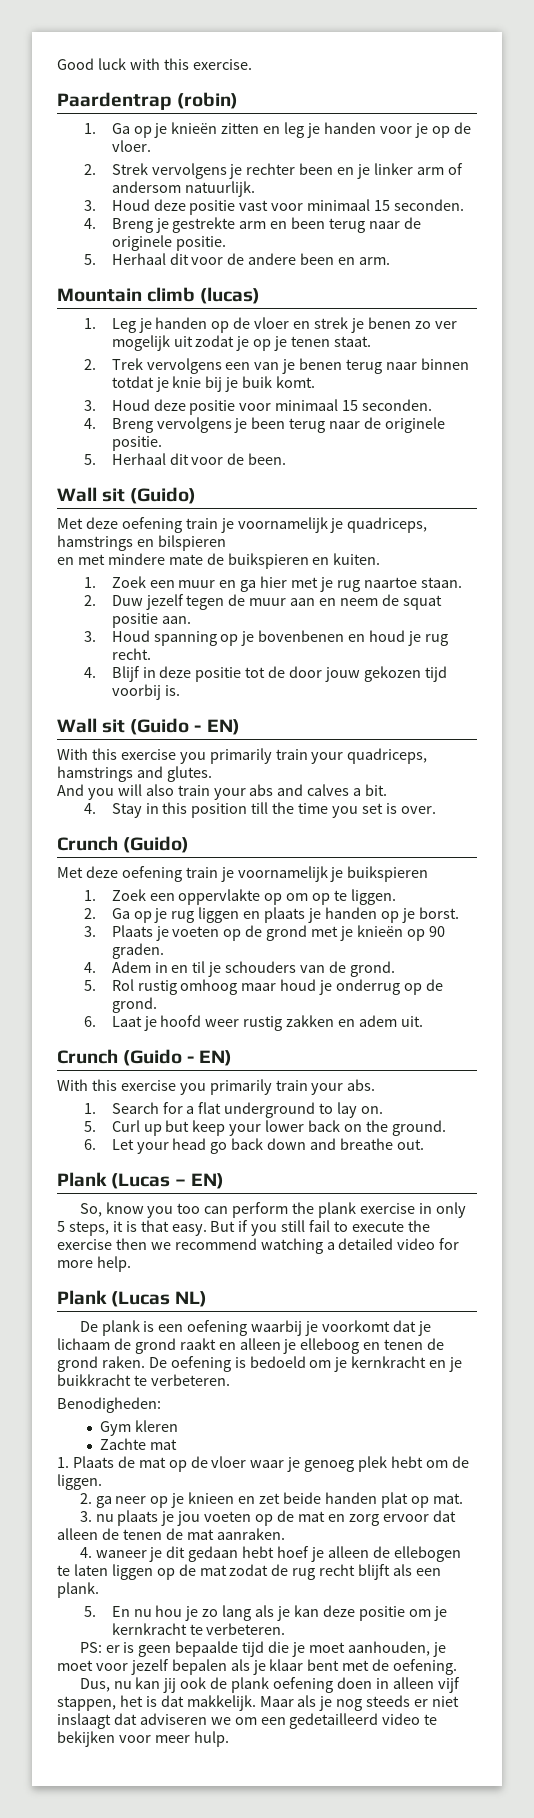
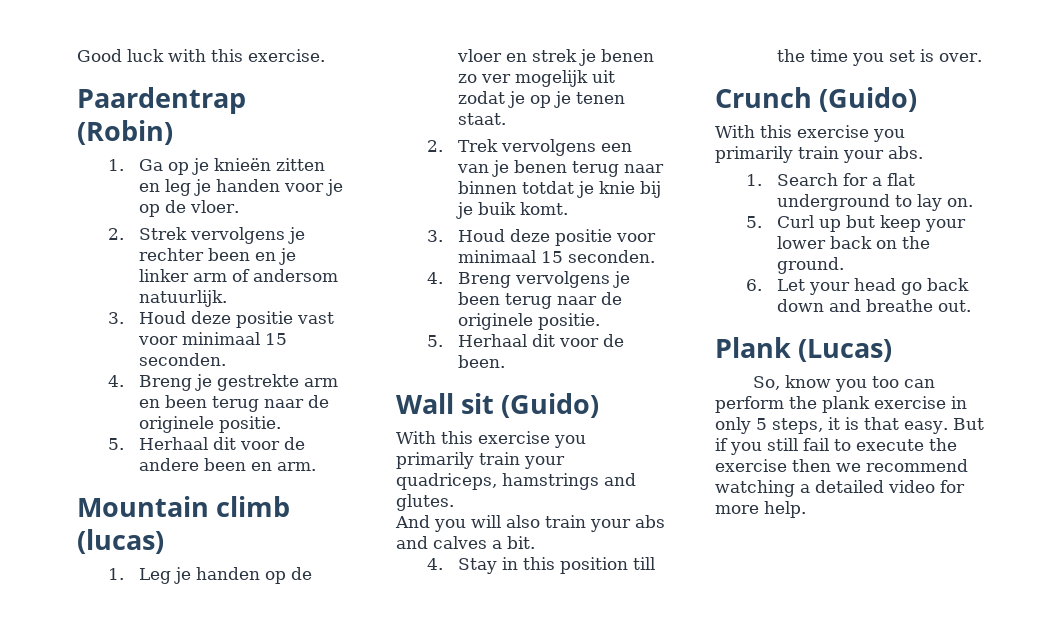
[177,92,239,109] (robin) -> [77,120,173,145] (Robin)
[57,517,428,533] [57,535,226,551] [57,553,381,569] [84,576,462,592] [84,594,442,610] [111,613,191,628] [84,630,448,646] [111,648,151,660] [84,666,447,682] [111,684,180,700] [57,718,240,735] // Met deze oefening train je voornamelijk je quadriceps, hamstrings en bilspieren // en met mindere mate de buikspieren en kuiten. // 1. Zoek een muur en ga hier met je rug naartoe staan. // 2. Duw jezelf tegen de muur aan en neem de squat positie aan. // 3. Houd spanning op je bovenbenen en houd je rug recht. // 4. Blijf in deze positie tot de door jouw gekozen tijd voorbij is. // Wall sit (Guido - EN) -> (600, 405) none
[57,866,429,882] [84,889,396,905] [84,907,459,923] [84,925,445,941] [111,943,164,959] [84,961,395,977] [84,979,443,995] [111,997,157,1013] [84,1015,423,1031] [57,1049,233,1066] // Met deze oefening train je voornamelijk je buikspieren // 1. Zoek een oppervlakte op om op te liggen. // 2. Ga op je rug liggen en plaats je handen op je borst. // 3. Plaats je voeten op de grond met je knieën op 90 graden. // 4. Adem in en til je schouders van de grond. // 5. Rol rustig omhoog maar houd je onderrug op de grond. // 6. Laat je hoofd weer rustig zakken en adem uit. // Crunch (Guido - EN) -> (918, 99) none
[111,1173,225,1189] (Lucas – EN) -> [798,339,893,362] (Lucas)
[57,1290,208,1307] [79,1320,431,1336] [57,1338,445,1354] [57,1356,463,1372] [57,1374,230,1386] [57,1397,161,1413] [100,1420,179,1436] [100,1438,178,1450] [57,1456,469,1472] [57,1474,102,1490] [79,1492,463,1508] [79,1510,456,1526] [57,1528,285,1540] [79,1546,461,1562] [57,1564,441,1580] [57,1582,99,1598] [84,1605,447,1621] [111,1623,286,1635] [79,1641,446,1657] [57,1659,458,1675] [79,1677,460,1693] [57,1695,460,1711] [57,1713,438,1729] [57,1731,229,1747] // Plank (Lucas NL) // De plank is een oefening waarbij je voorkomt dat je lichaam de grond raakt en alleen je elleboog en tenen de grond raken. De oefening is bedoeld om je kernkracht en je buikkracht te verbeteren. // Benodigheden: // Gym kleren // Zachte mat // 1. Plaats de mat op de vloer waar je genoeg plek hebt om de liggen. // 2. ga neer op je knieen en zet beide handen plat op mat. // 3. nu plaats je jou voeten op de mat en zorg ervoor dat alleen de tenen de mat aanraken. // 4. waneer je dit gedaan hebt hoef je alleen de ellebogen te laten liggen op de mat zodat de rug recht blijft als een plank. // 5. En nu hou je zo lang als je kan deze positie om je kernkracht te verbeteren. // PS: er is geen bepaalde tijd die je moet aanhouden, je moet voor jezelf bepalen als je klaar bent met de oefening. // Dus, nu kan jij ook de plank oefening doen in alleen vijf stappen, het is dat makkelijk. Maar als je nog steeds er niet inslaagt dat adviseren we om een gedetailleerd video te bekijken voor meer hulp. -> (806, 509) none

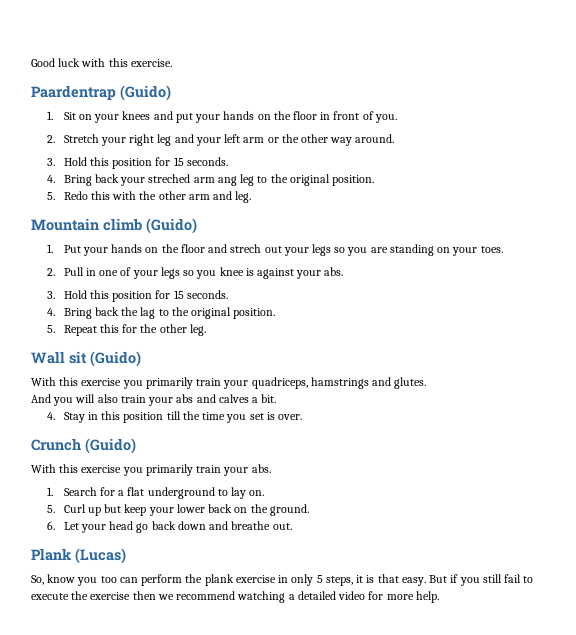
[77,120,173,145] [107,158,325,175] [138,179,343,196] [138,200,239,217] [107,227,305,244] [138,248,296,265] [138,269,338,282] [138,290,227,307] [107,311,334,328] [137,332,287,345] [138,353,226,366] [107,374,338,391] [138,395,329,412] [138,416,281,433] [107,437,305,450] [138,458,316,471] (Robin) // 1. Ga op je knieën zitten en leg je handen voor je op de vloer. // 2. Strek vervolgens je rechter been en je linker arm of andersom natuurlijk. // 3. Houd deze positie vast voor minimaal 15 seconden. // 4. Breng je gestrekte arm en been terug naar de originele positie. // 5. Herhaal dit voor de andere been en arm. -> [120,85,171,101] [47,111,397,123] [47,134,395,146] [47,157,228,169] [47,174,374,186] [47,191,252,203] (Guido) // 1. Sit on your knees and put your hands on the floor in front of you. // 2. Stretch your right leg and your left arm or the other way around. // 3. Hold this position for 15 seconds. // 4. Bring back your streched arm ang leg to the original position. // 5. Redo this with the other arm and leg.
[77,529,164,554] [107,567,312,584] [456,49,654,66] [457,70,615,87] [457,91,625,108] [457,113,506,125] [426,139,632,156] [456,160,664,177] [457,181,661,198] [455,202,568,219] [426,229,656,246] [457,250,655,263] [426,271,630,288] [457,292,622,309] [457,313,600,330] [426,334,624,347] [457,355,505,368] (lucas) // 1. Leg je handen op de vloer en strek je benen zo ver mogelijk uit zodat je op je tenen staat. // 2. Trek vervolgens een van je benen terug naar binnen totdat je knie bij je buik komt. // 3. Houd deze positie voor minimaal 15 seconden. // 4. Breng vervolgens je been terug naar de originele positie. // 5. Herhaal dit voor de been. -> [146,218,197,234] [47,244,503,256] [47,267,344,279] [47,290,228,302] [47,307,276,319] [47,324,206,336] (Guido) // 1. Put your hands on the floor and strech out your legs so you are standing on your toes. // 2. Pull in one of your legs so you knee is against your abs. // 3. Hold this position for 15 seconds. // 4. Bring back the lag to the original position. // 5. Repeat this for the other leg.

